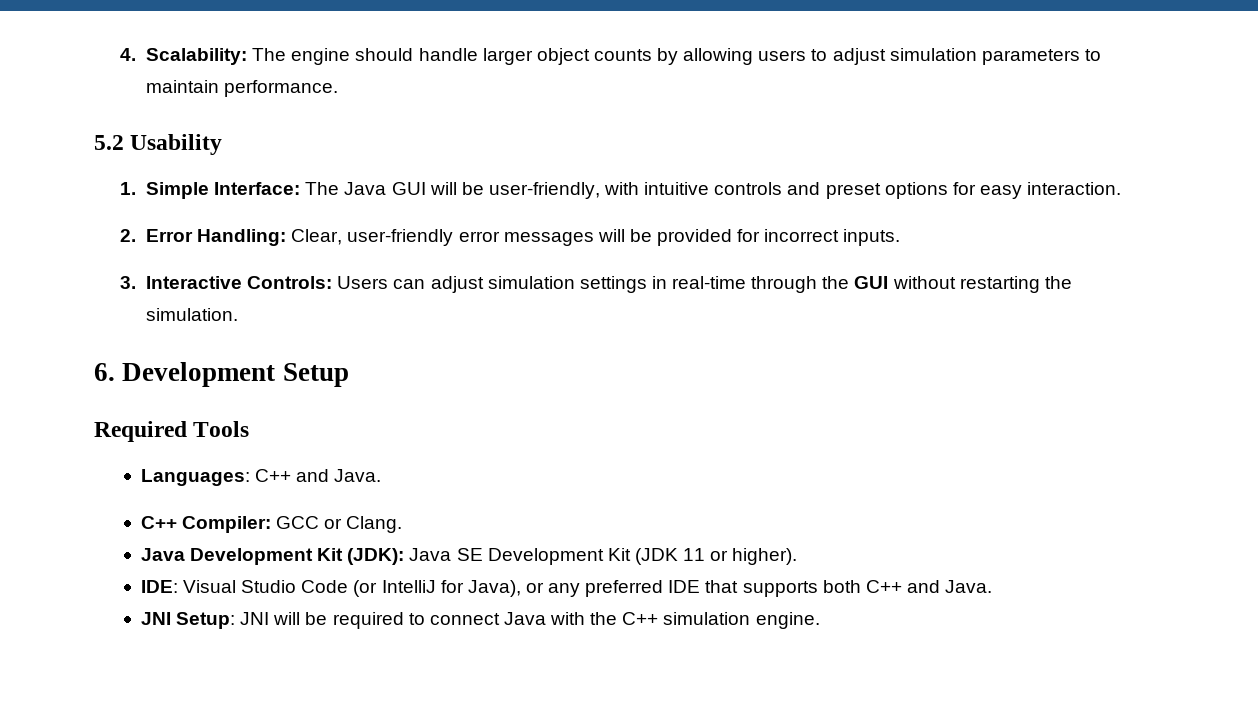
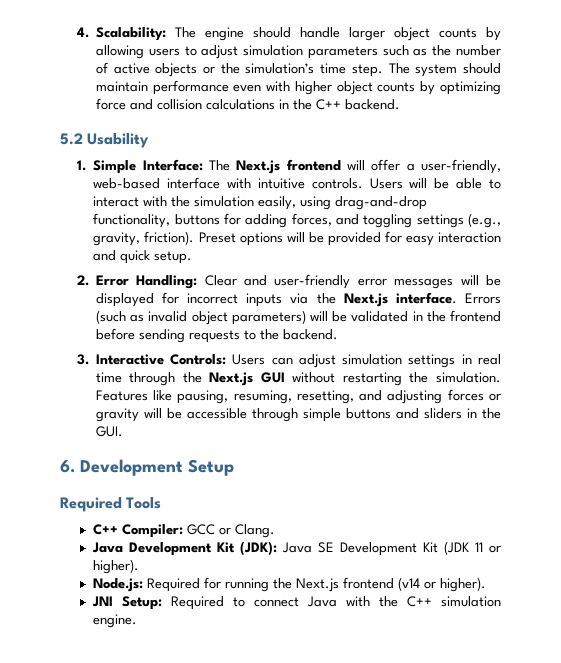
[1084,49,1101,61] [146,80,339,97] to maintain performance. -> [382,45,501,56] [95,62,501,77] [95,80,501,95] [95,98,400,110] such as the number of active objects or the simulation’s time step. The system should maintain performance even with higher object counts by optimizing force and collision calculations in the C++ backend.
[344,182,1122,199] Java GUI will be user-friendly, with intuitive controls and preset options for easy interaction. -> [236,159,501,174] [93,177,501,189] [93,196,428,210] [93,213,501,228] [93,231,501,246] [93,250,193,264] Next.js frontend will offer a user-friendly, web-based interface with intuitive controls. Users will be able to interact with the simulation easily, using drag-and-drop functionality, buttons for adding forces, and toggling settings (e.g., gravity, friction). Preset options will be provided for easy interaction and quick setup.
[291,229,343,245] Clear, -> [204,275,268,286] Clear and
[657,229,733,246] provided -> [95,293,154,307] displayed
[843,229,901,246] inputs. -> [246,292,501,307] [95,310,501,325] [95,328,338,343] inputs via the Next.js interface. Errors (such as invalid object parameters) will be validated in the frontend before sending requests to the backend.
[672,276,747,289] real-time -> [477,354,501,365] [95,372,122,383] real time
(850, 282) none -> [209,372,254,386] Next.js
(239, 314) none -> [95,389,501,404] [95,408,501,422] [95,426,123,437] Features like pausing, resuming, resetting, and adjusting forces or gravity will be accessible through simple buttons and sliders in the GUI.
[140,469,382,486] // Languages: C++ and Java. -> (162, 503) none
[140,580,993,597] [140,612,404,629] IDE: Visual Studio Code (or IntelliJ for Java), or any preferred IDE that supports both C++ and Java. // JNI Setup: JNI will be required -> [92,577,486,592] [91,596,224,610] Node.js: Required for running the Next.js frontend (v14 or higher). // JNI Setup: Required

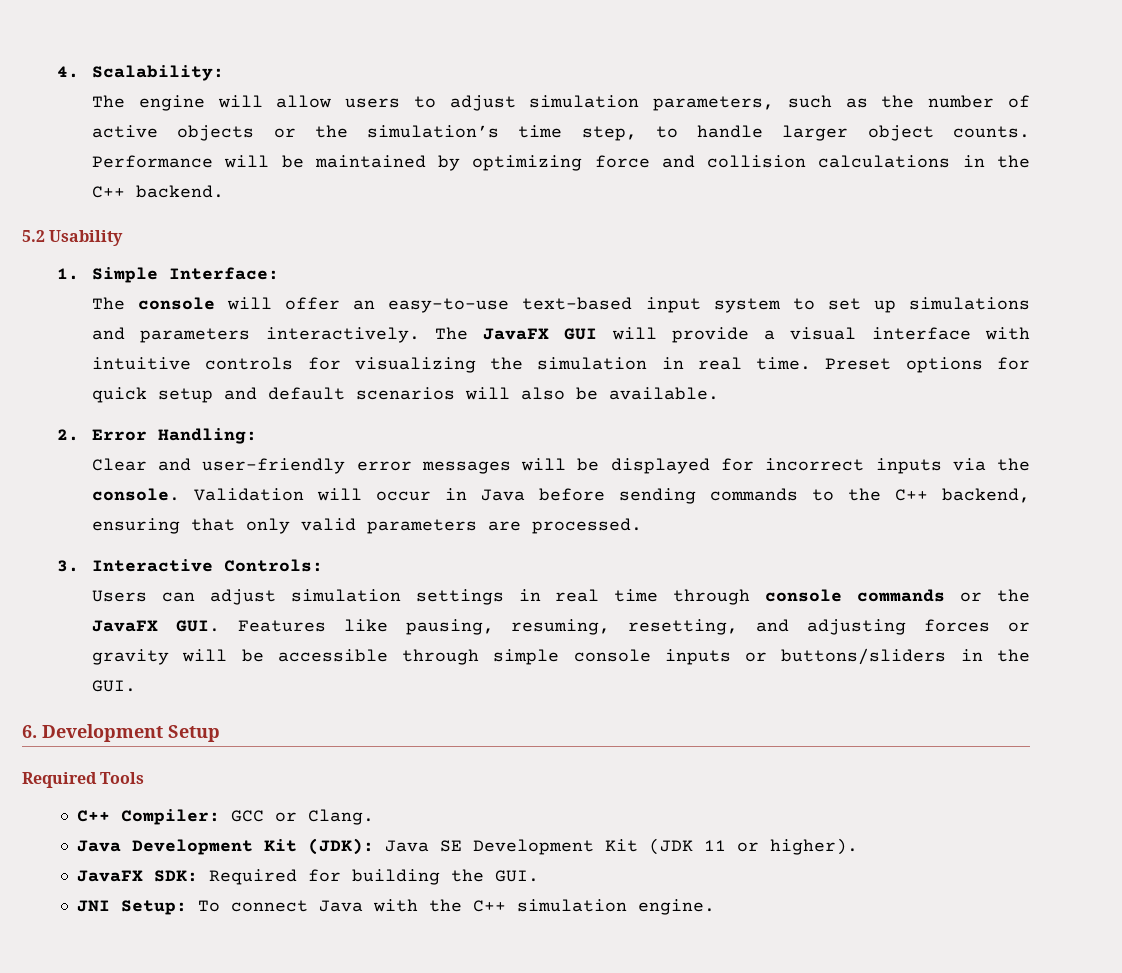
(166, 34) none -> (224, 73) //
[252,27,501,41] [95,45,144,59] should handle larger object counts by allowing -> [217,95,332,108] will allow
[307,46,378,59] parameters -> [653,96,775,111] parameters,
[351,63,501,77] [95,80,416,95] step. The system should maintain performance even with higher object counts -> [581,125,1031,141] [91,155,426,168] step, to handle larger object counts. Performance will be maintained
[209,159,501,174] [93,177,501,189] [93,196,428,210] [93,213,501,228] [93,231,501,246] [93,250,193,264] The Next.js frontend will offer a user-friendly, web-based interface with intuitive controls. Users will be able to interact with the simulation easily, using drag-and-drop functionality, buttons for adding forces, and toggling settings (e.g., gravity, friction). Preset options will be provided for easy interaction and quick setup. -> [91,297,1030,313] [91,327,1031,343] [91,357,1030,373] [91,387,719,403] // The console will offer an easy-to-use text-based input system to set up simulations and parameters interactively. The JavaFX GUI will provide a visual interface with intuitive controls for visualizing the simulation in real time. Preset options for quick setup and default scenarios will also be available.
(198, 282) none -> (257, 436) //
[343,292,501,307] [95,310,501,325] Next.js interface. Errors (such as invalid object parameters) will be validated in the frontend -> [91,488,525,501] console. Validation will occur in Java
[188,330,240,343] requests -> [709,488,798,501] commands
[282,329,338,340] backend. -> [894,488,1030,503] [91,518,642,534] C++ backend, ensuring that only valid parameters are processed.
(227, 359) none -> (323, 565) //
[182,372,501,386] the Next.js GUI without restarting the simulation. -> [765,589,1031,602] [91,620,220,632] console commands or the JavaFX GUI.
[345,408,462,419] buttons and sliders -> [573,648,947,665] console inputs or buttons/sliders
[92,577,486,592] Node.js: Required for running the Next.js frontend (v14 or higher). -> [76,869,539,885] JavaFX SDK: Required for building the GUI.
[170,596,245,610] Required to -> [197,900,220,912] To

